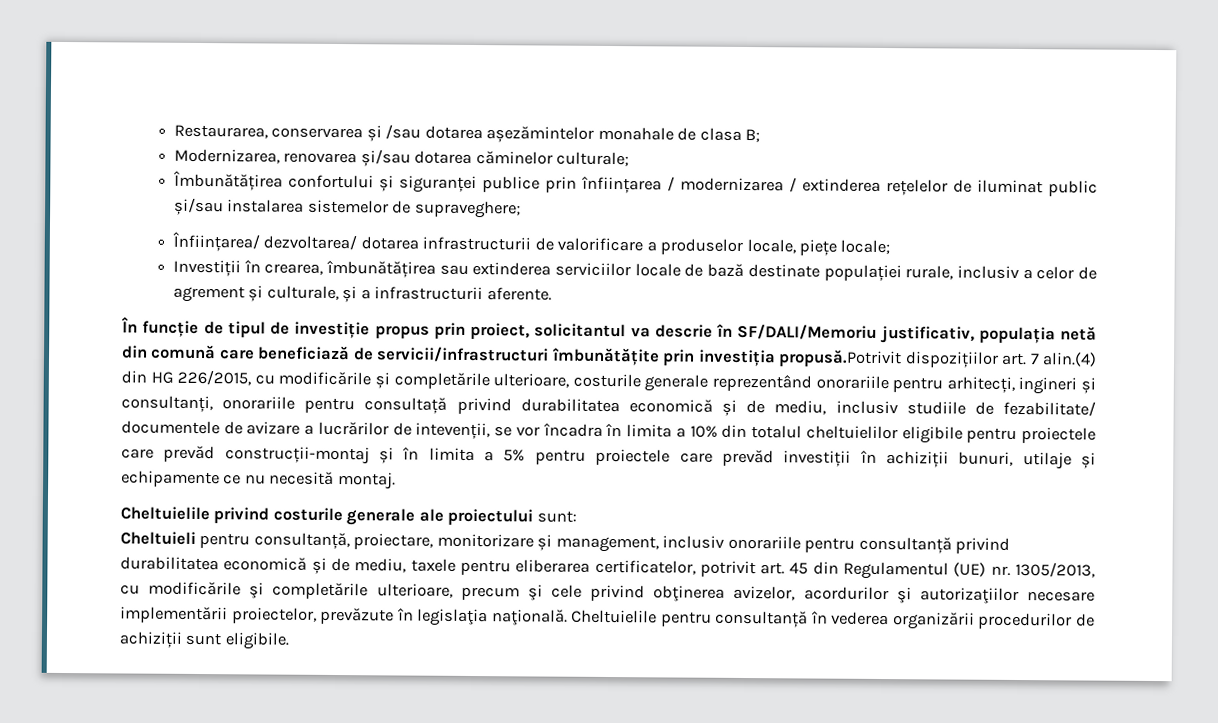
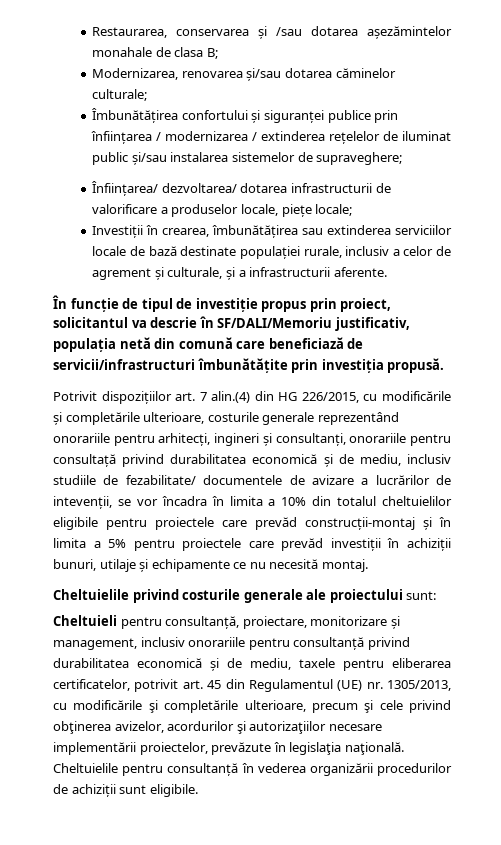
[778,349,903,368] propusă.Potrivit -> [387,358,445,373] [53,391,97,401] propusă. // Potrivit

